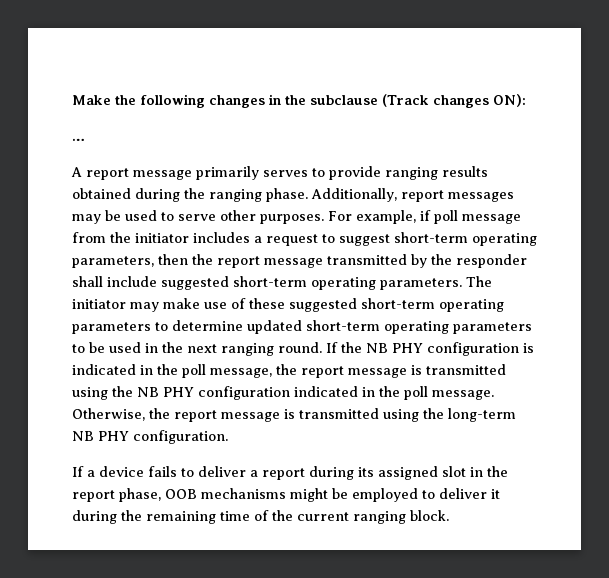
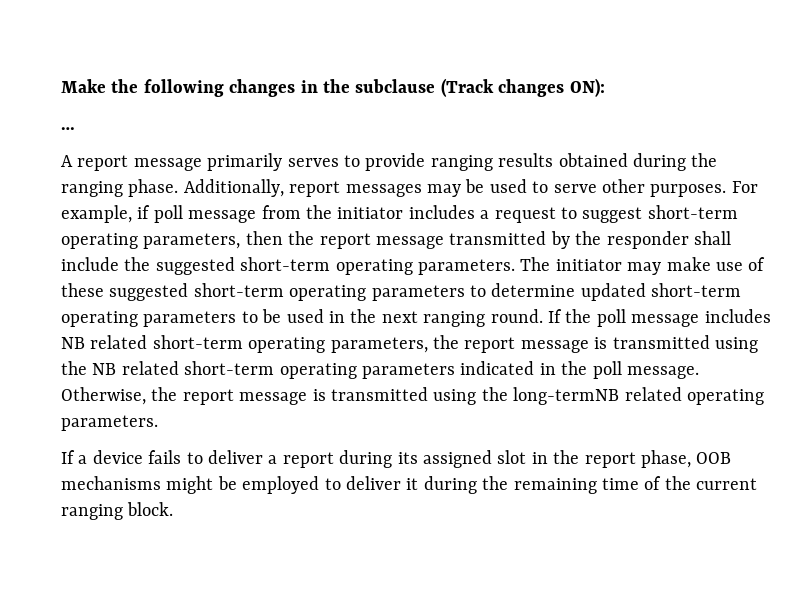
(157, 281) none -> [124,257,151,271] the
[366,342,534,356] [72,364,272,378] NB PHY configuration is indicated in the poll message, -> [596,309,771,327] [61,335,428,353] poll message includes NB related short-term operating parameters,
[163,386,290,400] PHY configuration -> [121,361,455,379] related short-term operating parameters
[448,408,516,422] [72,430,228,444] long-term NB PHY configuration. -> [513,387,764,405] [61,415,158,431] long-termNB related operating parameters.

